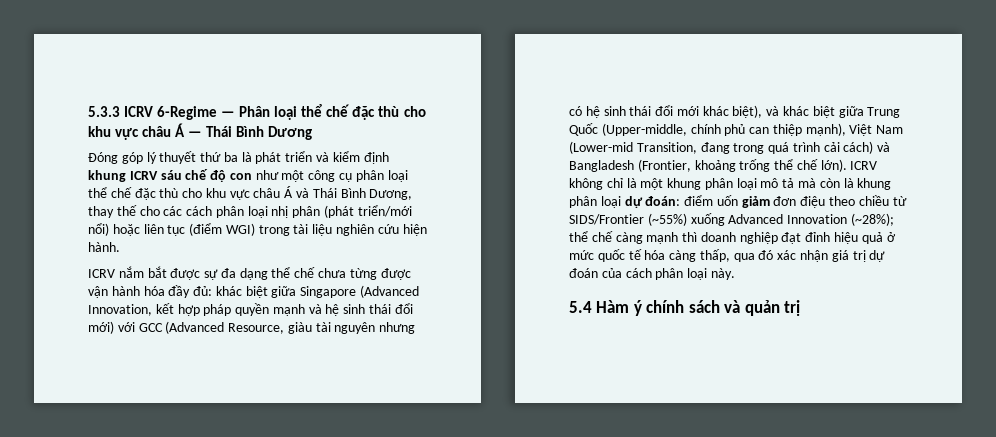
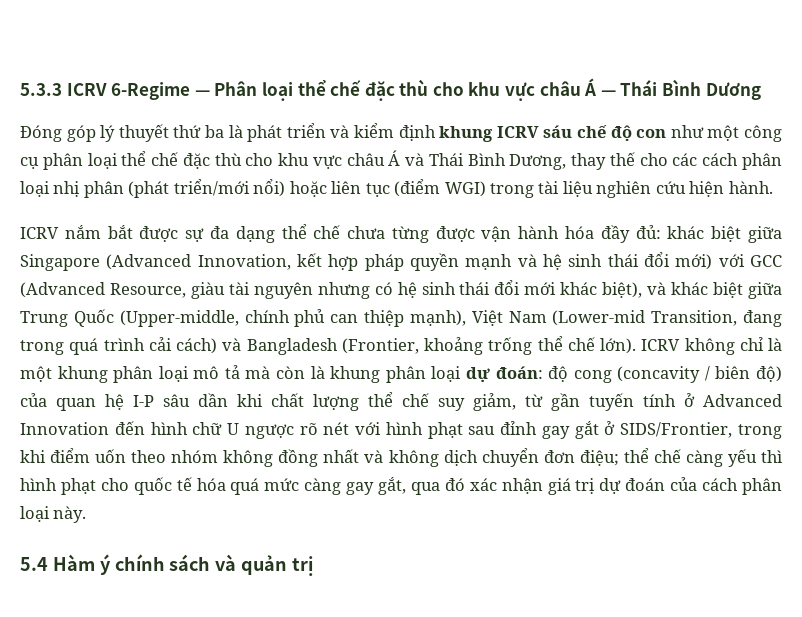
[684,195,907,208] [569,213,894,226] [569,231,896,244] [569,249,730,262] điểm uốn giảm đơn điệu theo chiều từ SIDS/Frontier (~55%) xuống Advanced Innovation (~28%); thể chế càng mạnh thì doanh nghiệp đạt đỉnh hiệu quả ở mức quốc tế hóa càng thấp, -> [548,366,782,383] [20,392,782,411] [20,421,782,439] [20,448,783,467] [20,477,407,495] độ cong (concavity / biên độ) của quan hệ I-P sâu dần khi chất lượng thể chế suy giảm, từ gần tuyến tính ở Advanced Innovation đến hình chữ U ngược rõ nét với hình phạt sau đỉnh gay gắt ở SIDS/Frontier, trong khi điểm uốn theo nhóm không đồng nhất và không dịch chuyển đơn điệu; thể chế càng yếu thì hình phạt cho quốc tế hóa quá mức càng gay gắt,

